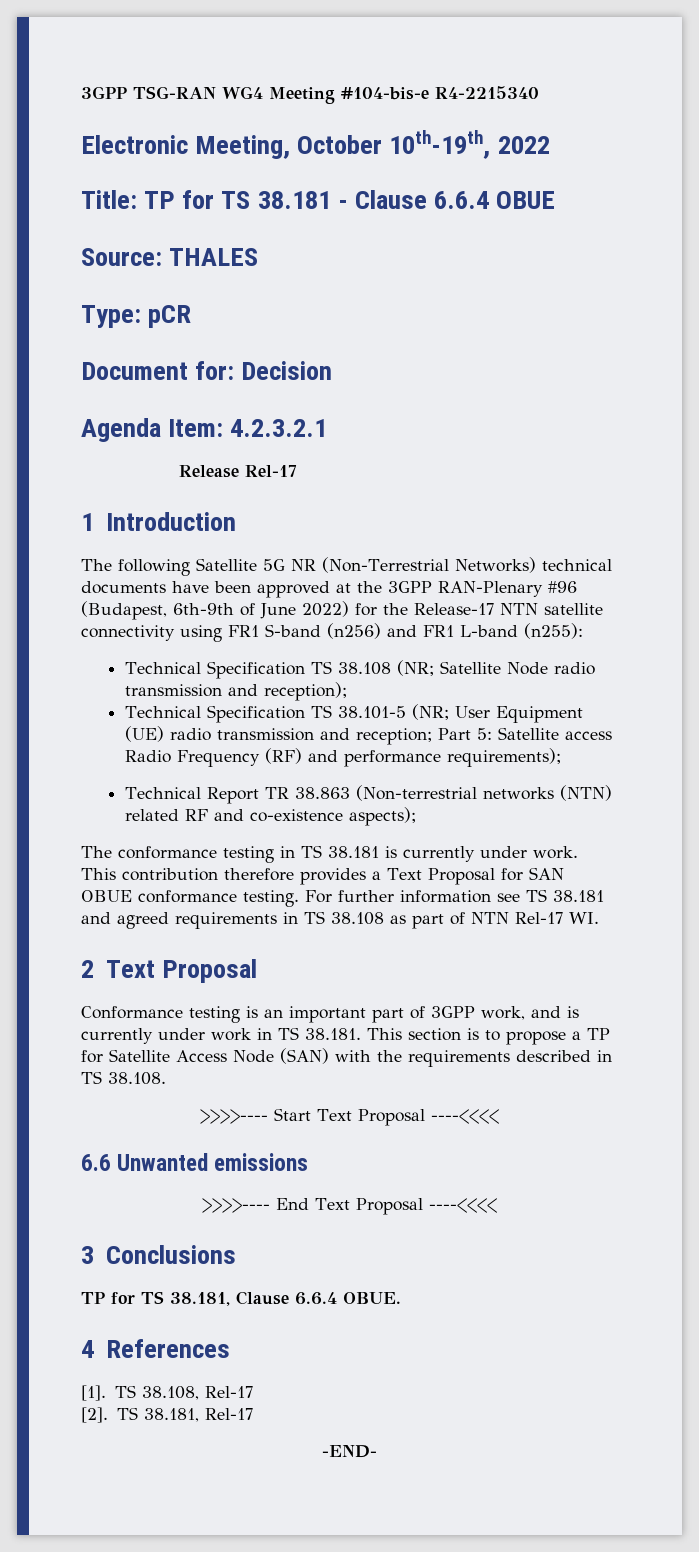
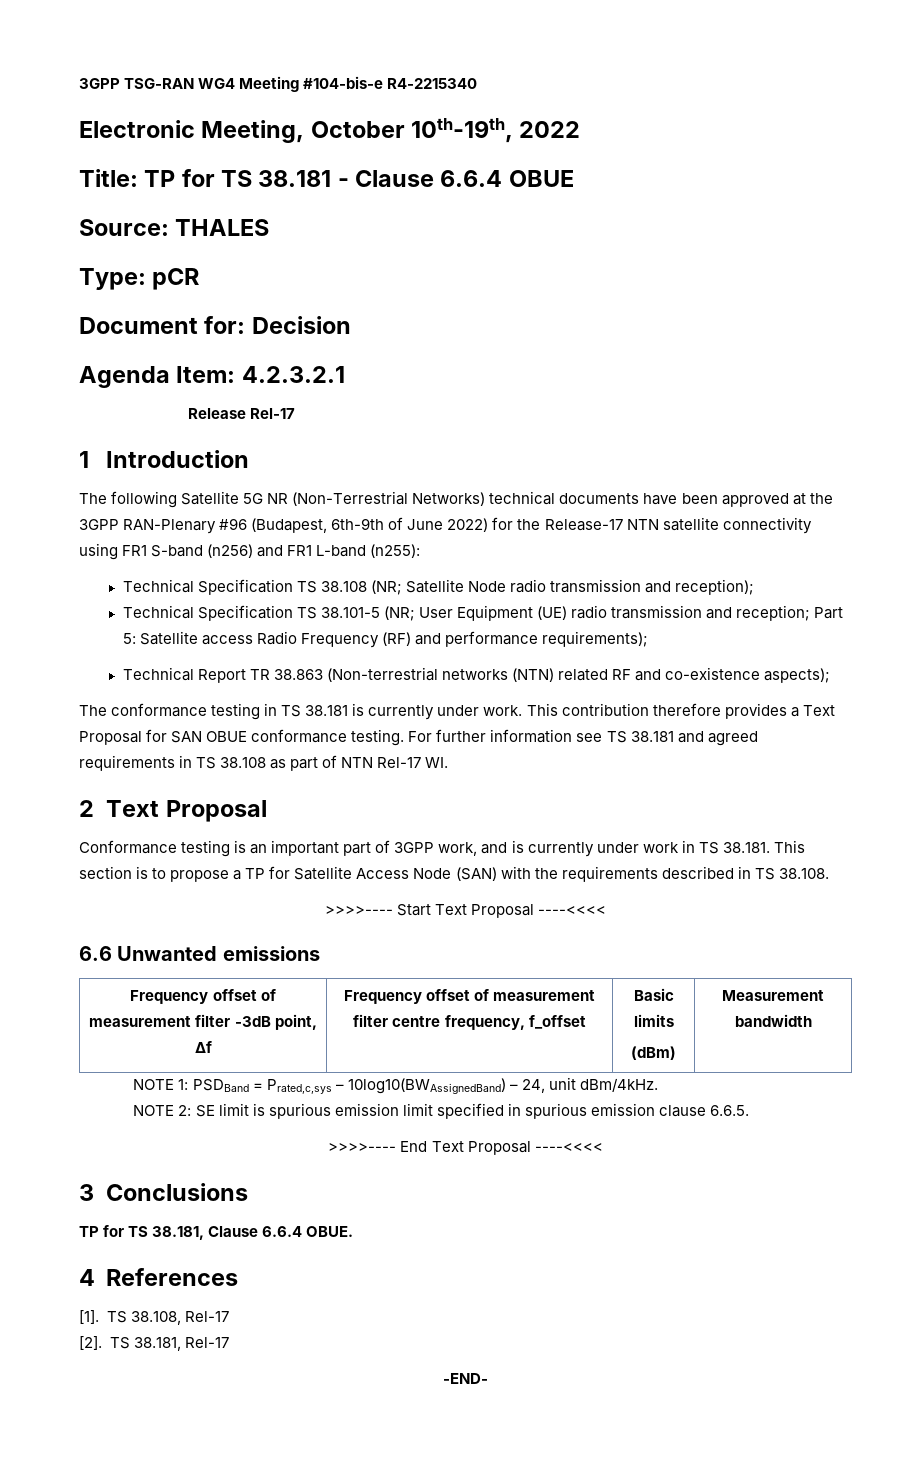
(309, 1162) none -> [130,989,276,1004] [89,1014,317,1030] [194,1041,212,1053] [343,989,596,1004] [353,1014,586,1030] [633,988,674,1001] [633,1014,674,1027] [631,1046,676,1060] [722,990,824,1001] [734,1014,812,1027] [133,1077,658,1094] [133,1103,750,1119] // Frequency offset of measurement filter -3dB point, Δf | Frequency offset of measurement filter centre frequency, f_offset | Basic limits // (dBm) | Measurement bandwidth // NOTE 1: PSDBand = Prated,c,sys – 10log10(BWAssignedBand) – 24, unit dBm/4kHz. // NOTE 2: SE limit is spurious emission limit specified in spurious emission clause 6.6.5.

